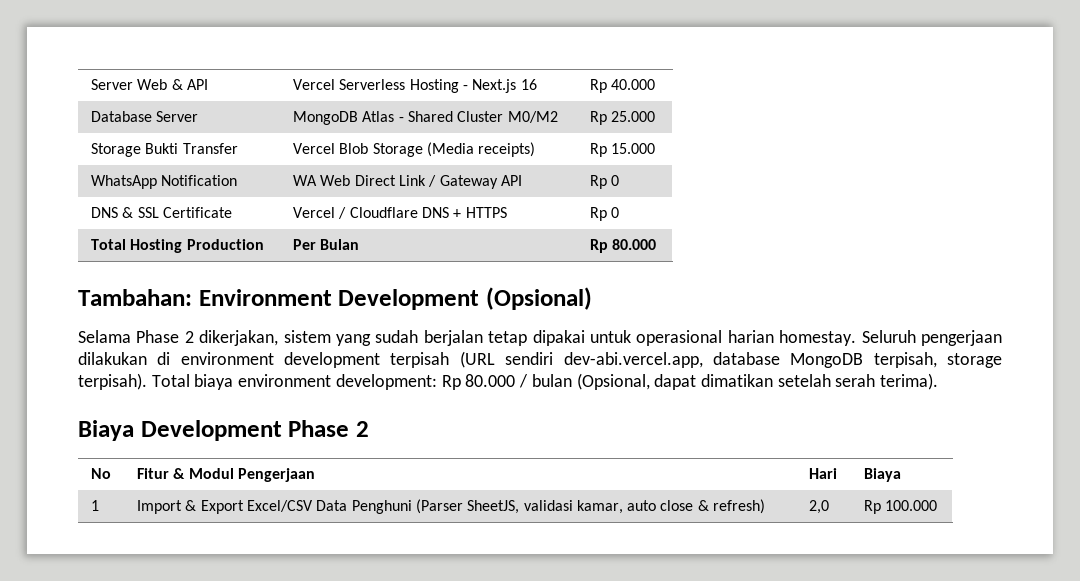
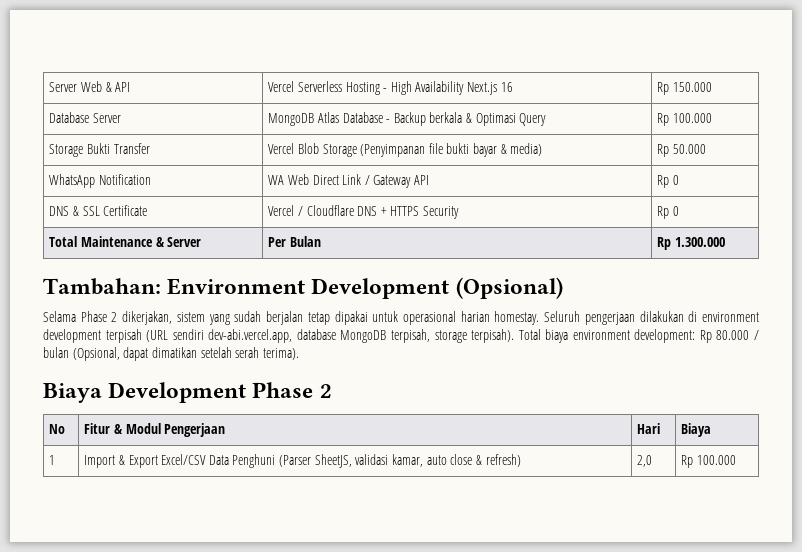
(468, 87) none -> [390,81,465,95] High Availability
[611,79,656,90] 40.000 -> [672,82,712,92] 150.000
[398,111,558,123] [589,111,656,125] - Shared Cluster M0/M2 | Rp 25.000 -> [342,112,547,126] [657,113,712,126] Database - Backup berkala & Optimasi Query | Rp 100.000
[426,142,536,157] [589,143,656,157] (Media receipts) | Rp 15.000 -> [360,143,543,157] [657,144,706,157] (Penyimpanan file bukti bayar & media) | Rp 50.000
(507, 212) none -> [423,206,460,219] Security
[130,239,264,253] Hosting Production -> [80,236,202,247] Maintenance & Server
[612,239,657,250] 80.000 -> [674,237,725,247] 1.300.000

